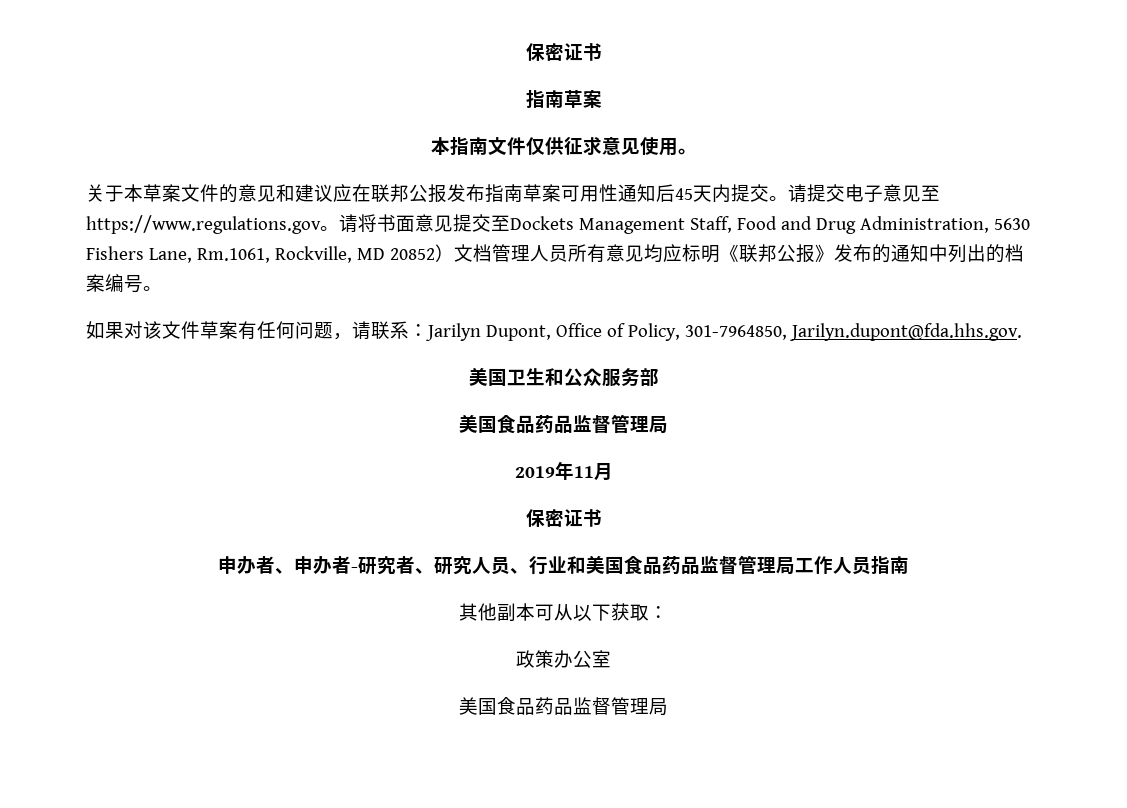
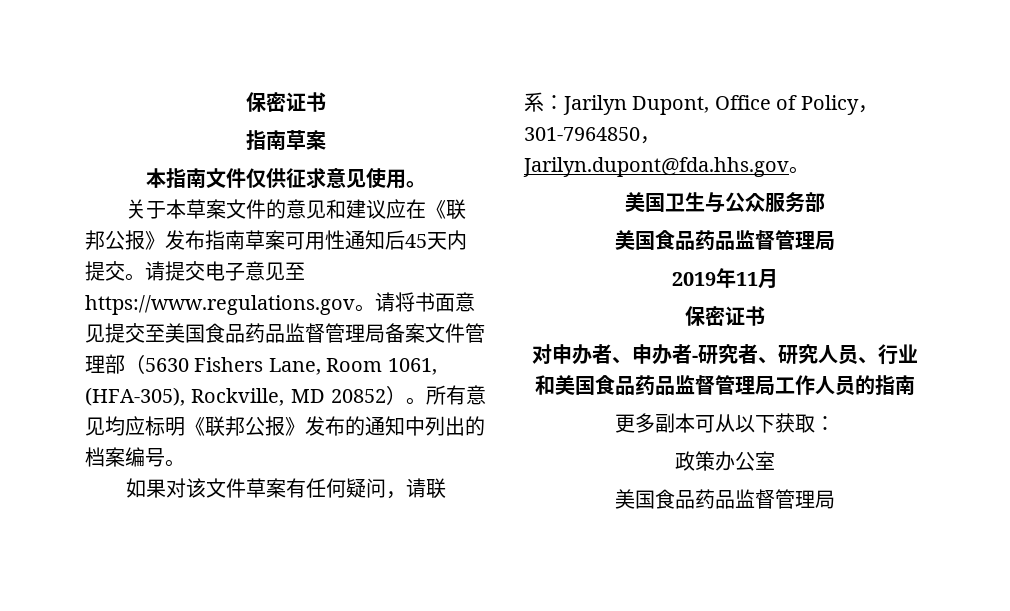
[371,184,447,203] 联邦公报 -> [426,199,467,220] [85,230,165,250] 《联邦公报》
[510,216,1030,234] [86,246,270,263] Dockets Management Staff, Food and Drug Administration, 5630 Fishers Lane, Rm.1061, -> [165,323,485,343] [85,354,437,375] [85,387,185,406] 美国食品药品监督管理局备案文件管理部（5630 Fishers Lane, Room 1061, (HFA-305),
[453,244,568,262] 文档管理人员 -> [406,397,426,405] 。
[295,321,333,339] 问题 -> [346,478,387,498] 疑问
[627,323,1022,341] Policy, 301-7964850, Jarilyn.dupont@fda.hhs.gov. -> [800,95,878,115] [524,127,660,144] [523,157,809,177] Policy，301-7964850，Jarilyn.dupont@fda.hhs.gov。
[544,368,564,386] 和 -> [704,192,725,213] 与
(602, 518) none -> [531,344,552,364] 对
(871, 566) none -> [854,375,875,395] 的
[459,603,497,621] 其他 -> [614,413,655,433] 更多

